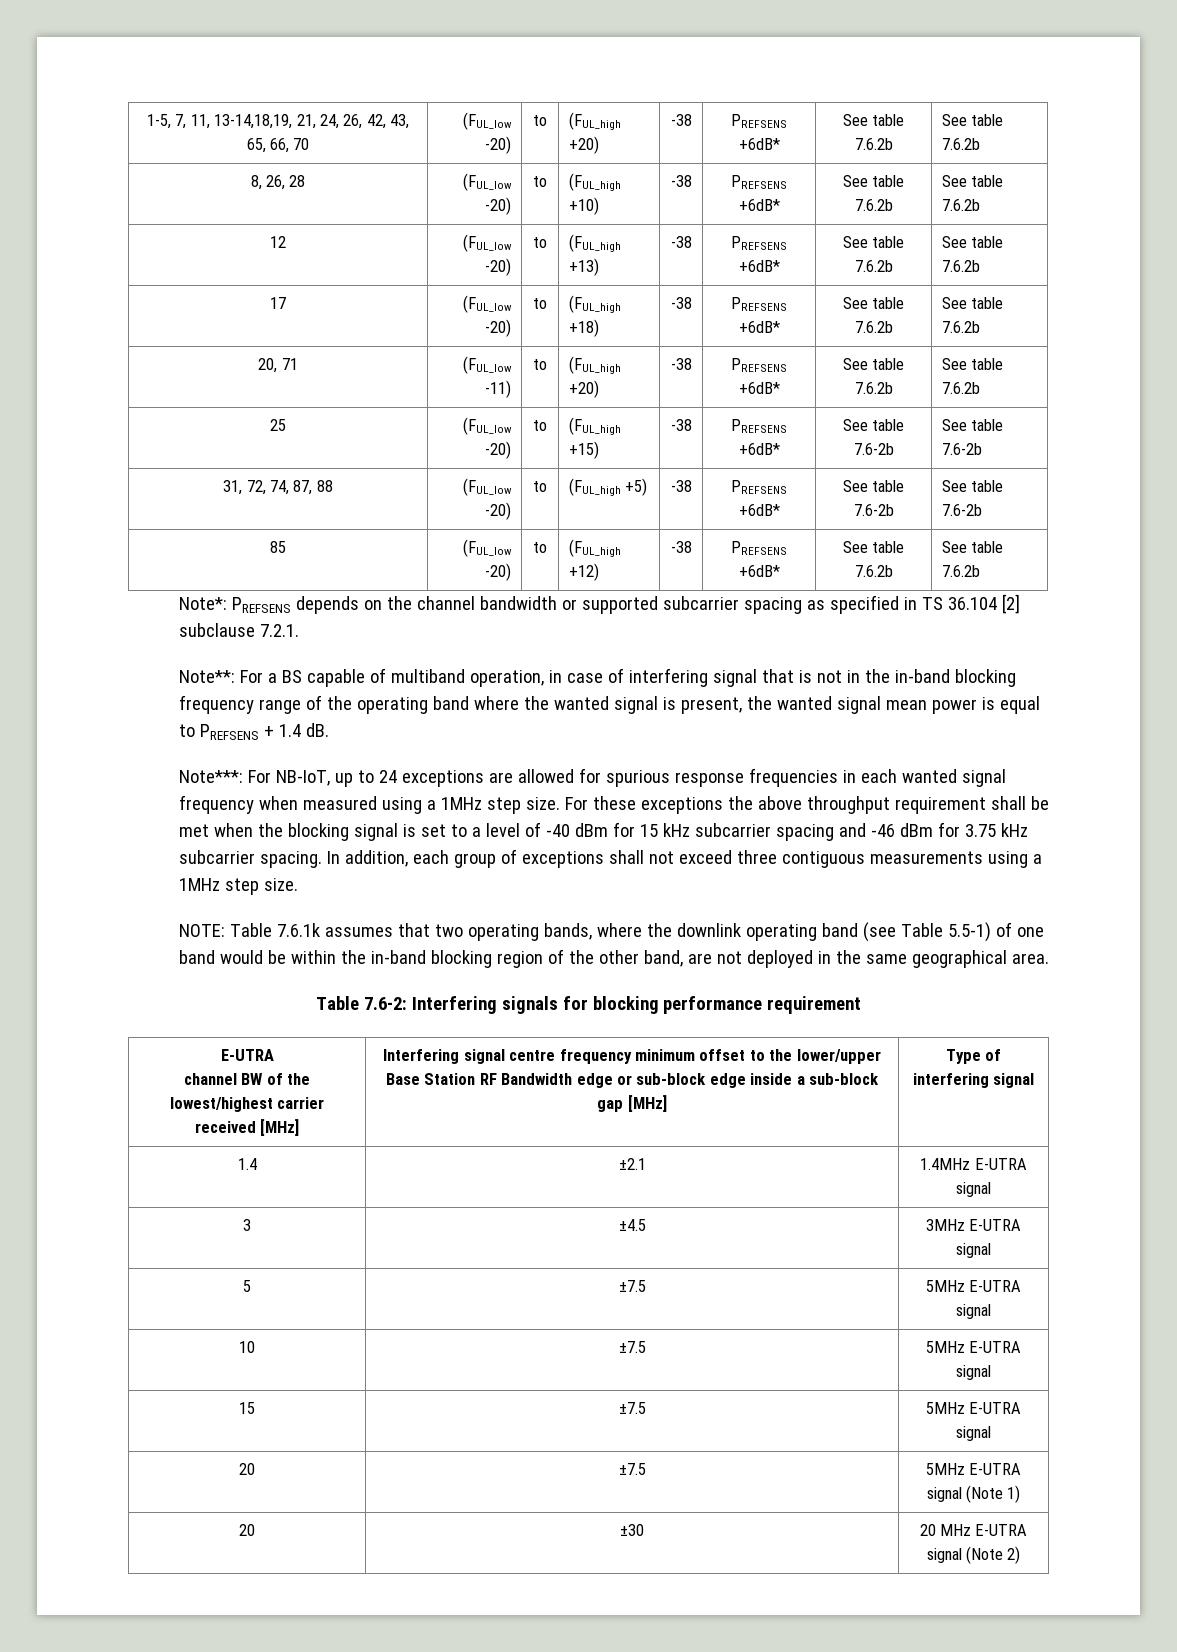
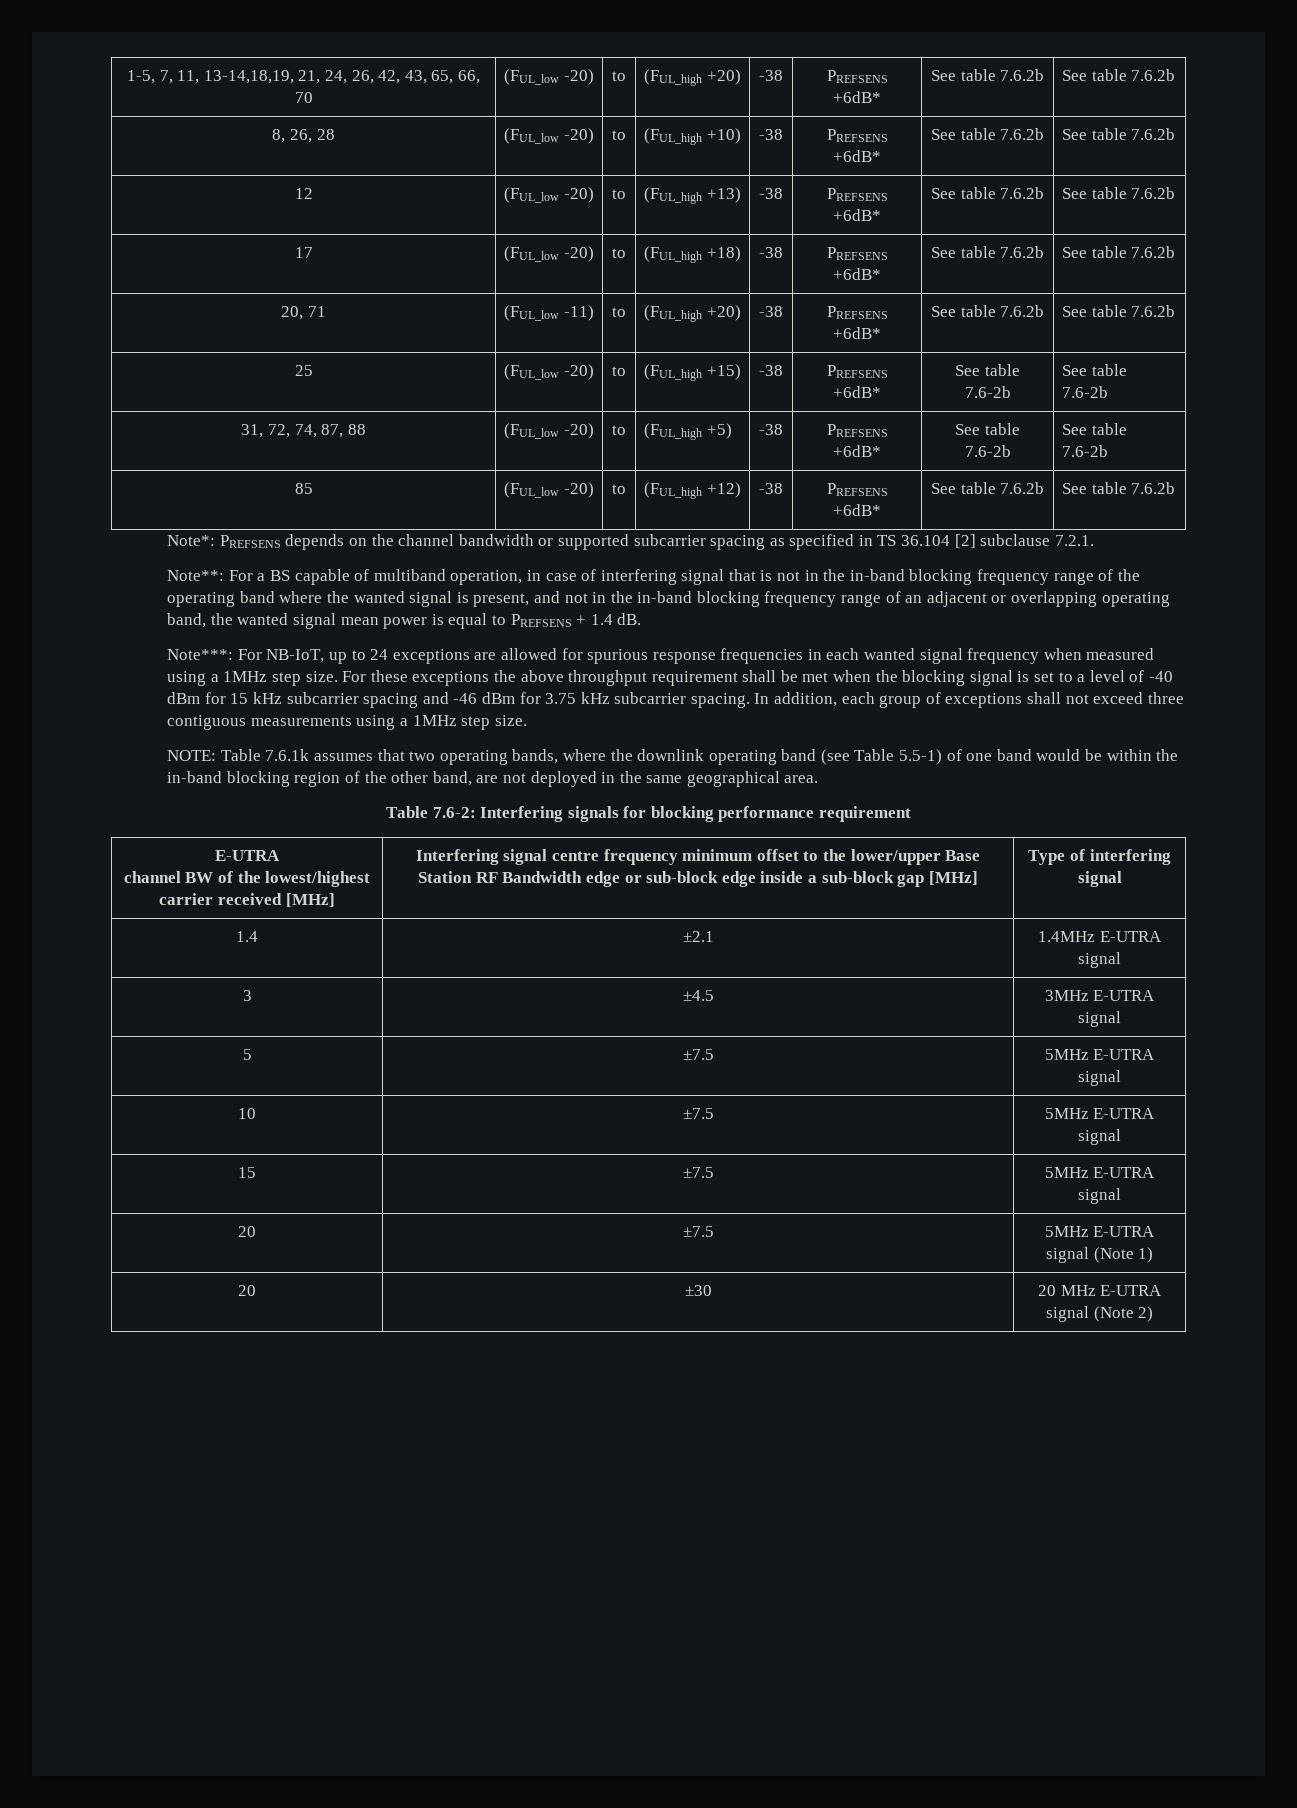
(742, 705) none -> [533,591,1170,607] [167,613,207,628] and not in the in-band blocking frequency range of an adjacent or overlapping operating band,

